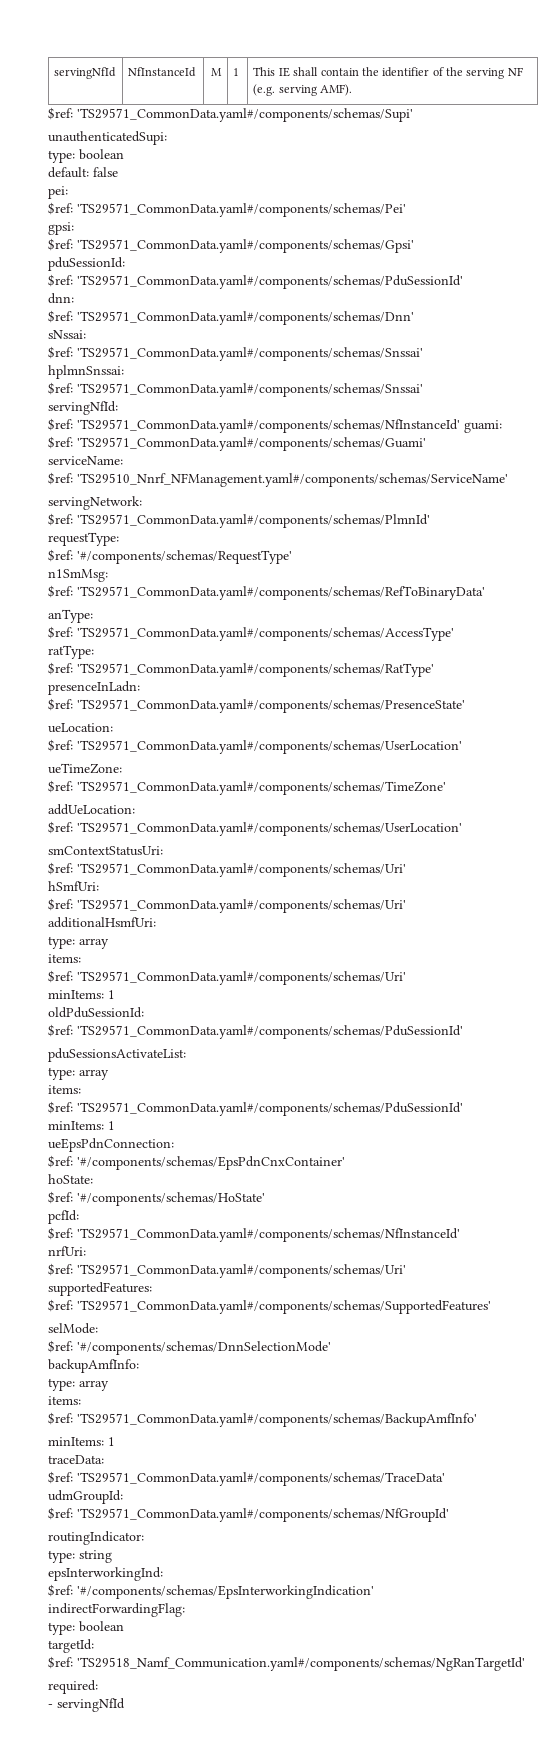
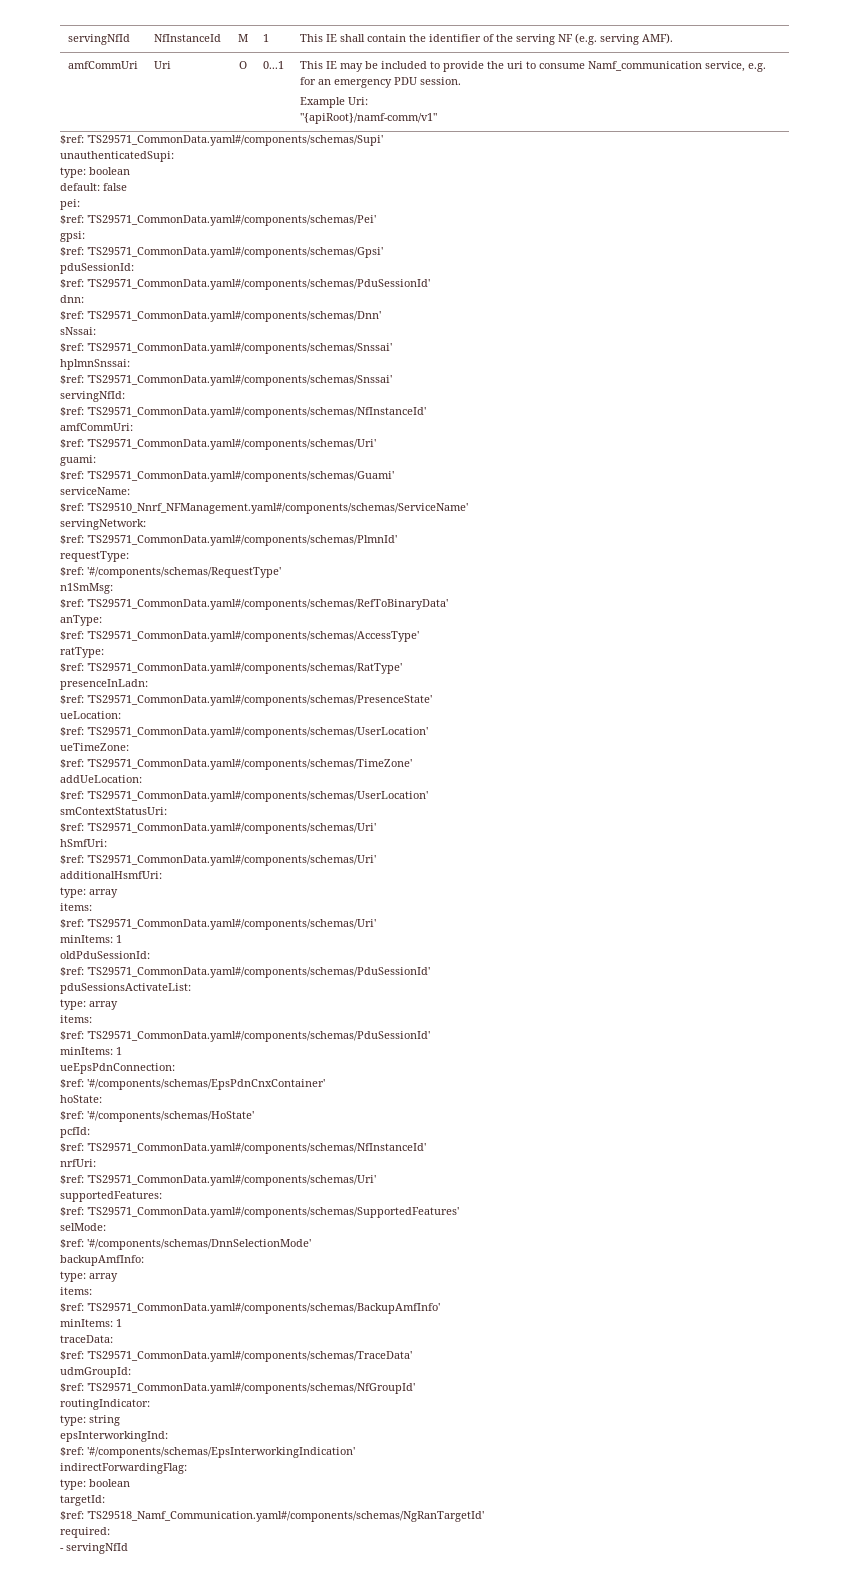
(353, 90) none -> [67,61,138,69] [153,61,171,69] [238,61,247,69] [262,61,284,69] [299,61,766,72] [299,77,461,88] [299,97,368,108] [299,113,437,124] // amfCommUri | Uri | O | 0...1 | This IE may be included to provide the uri to consume Namf_communication service, e.g. for an emergency PDU session. // Example Uri: // "{apiRoot}/namf-comm/v1"
(460, 426) none -> [60,423,133,431] [60,439,376,450] // amfCommUri: // $ref: 'TS29571_CommonData.yaml#/components/schemas/Uri' //

